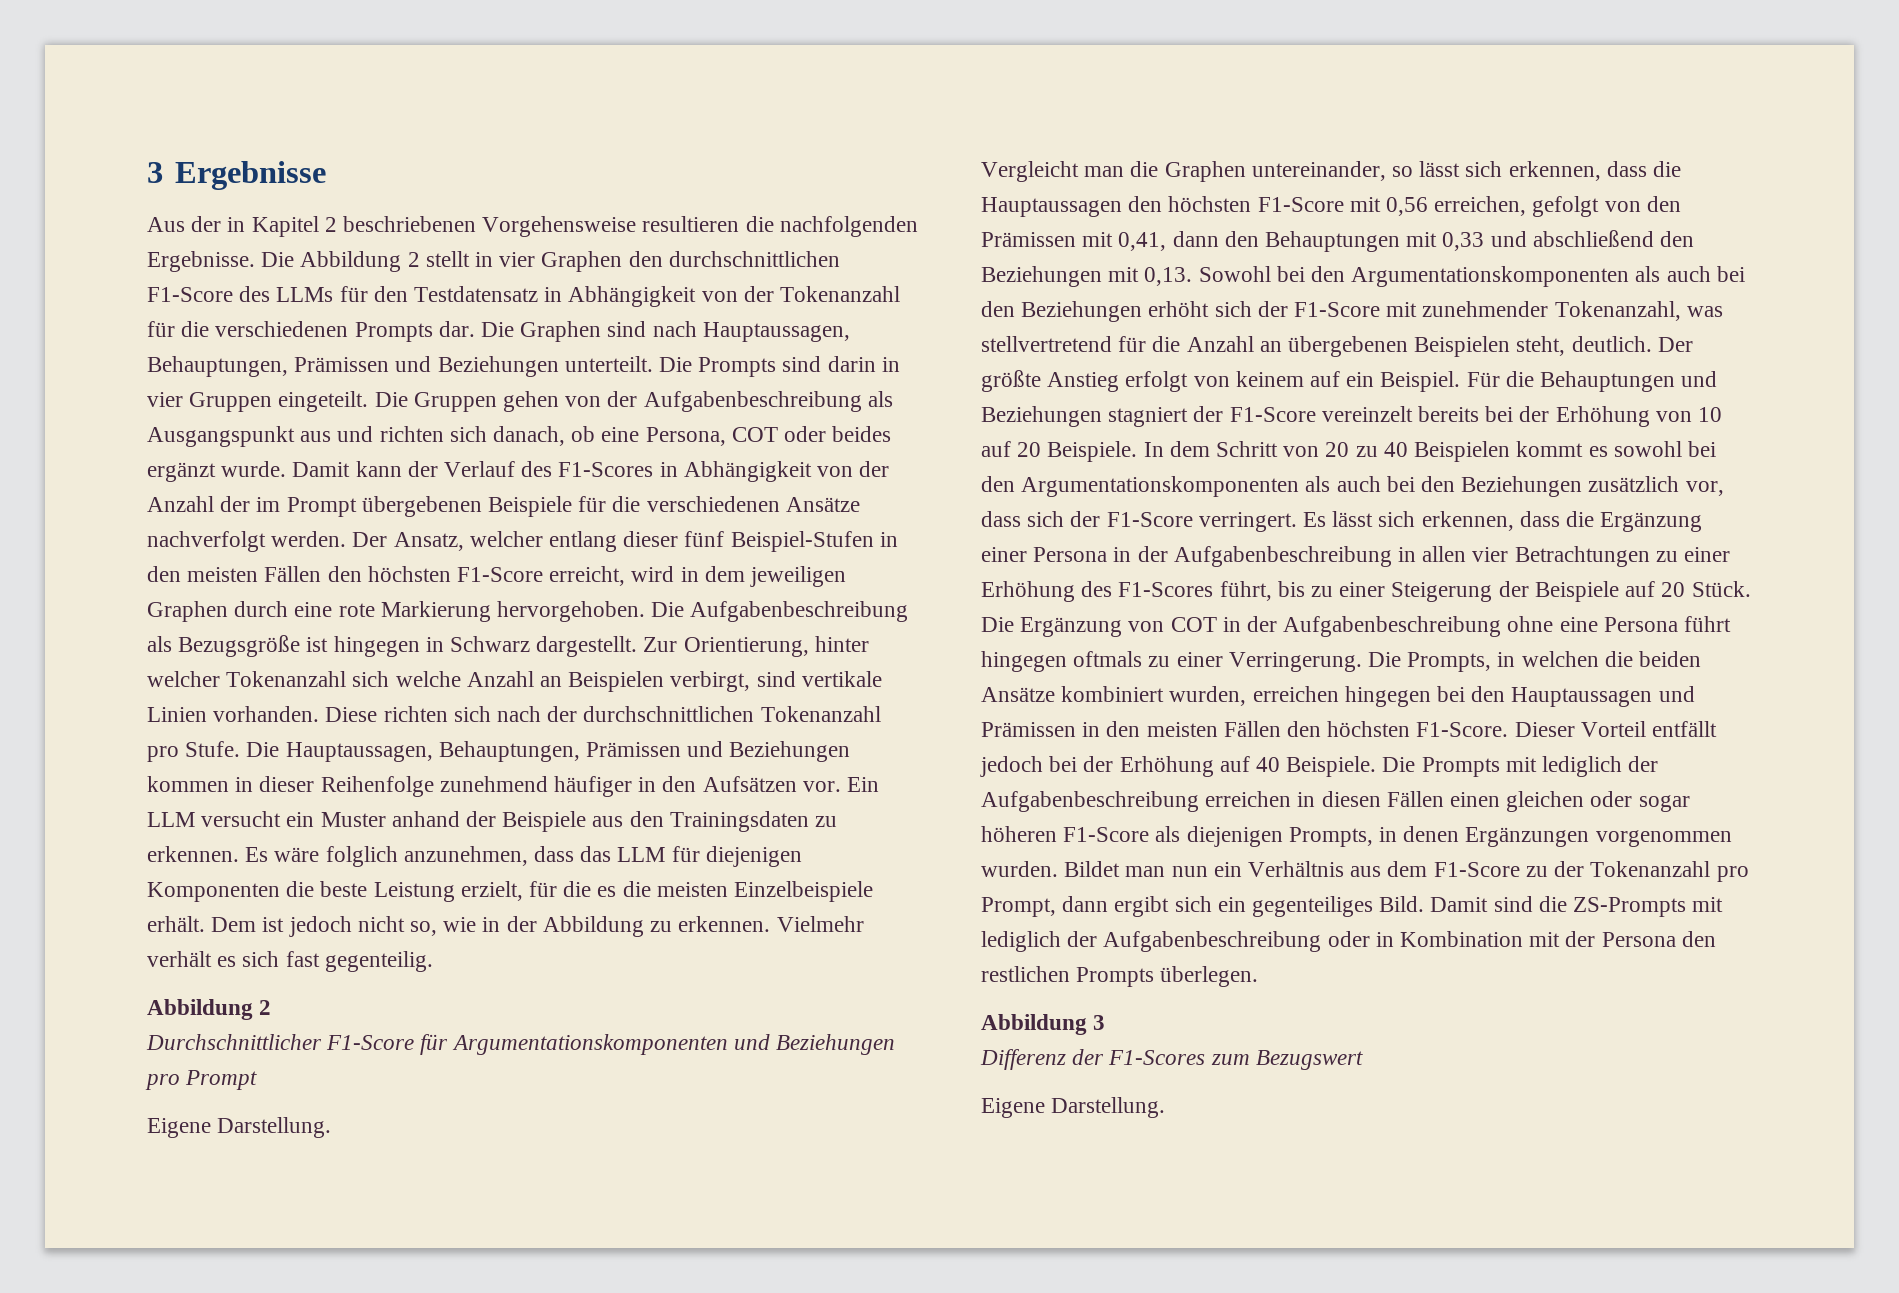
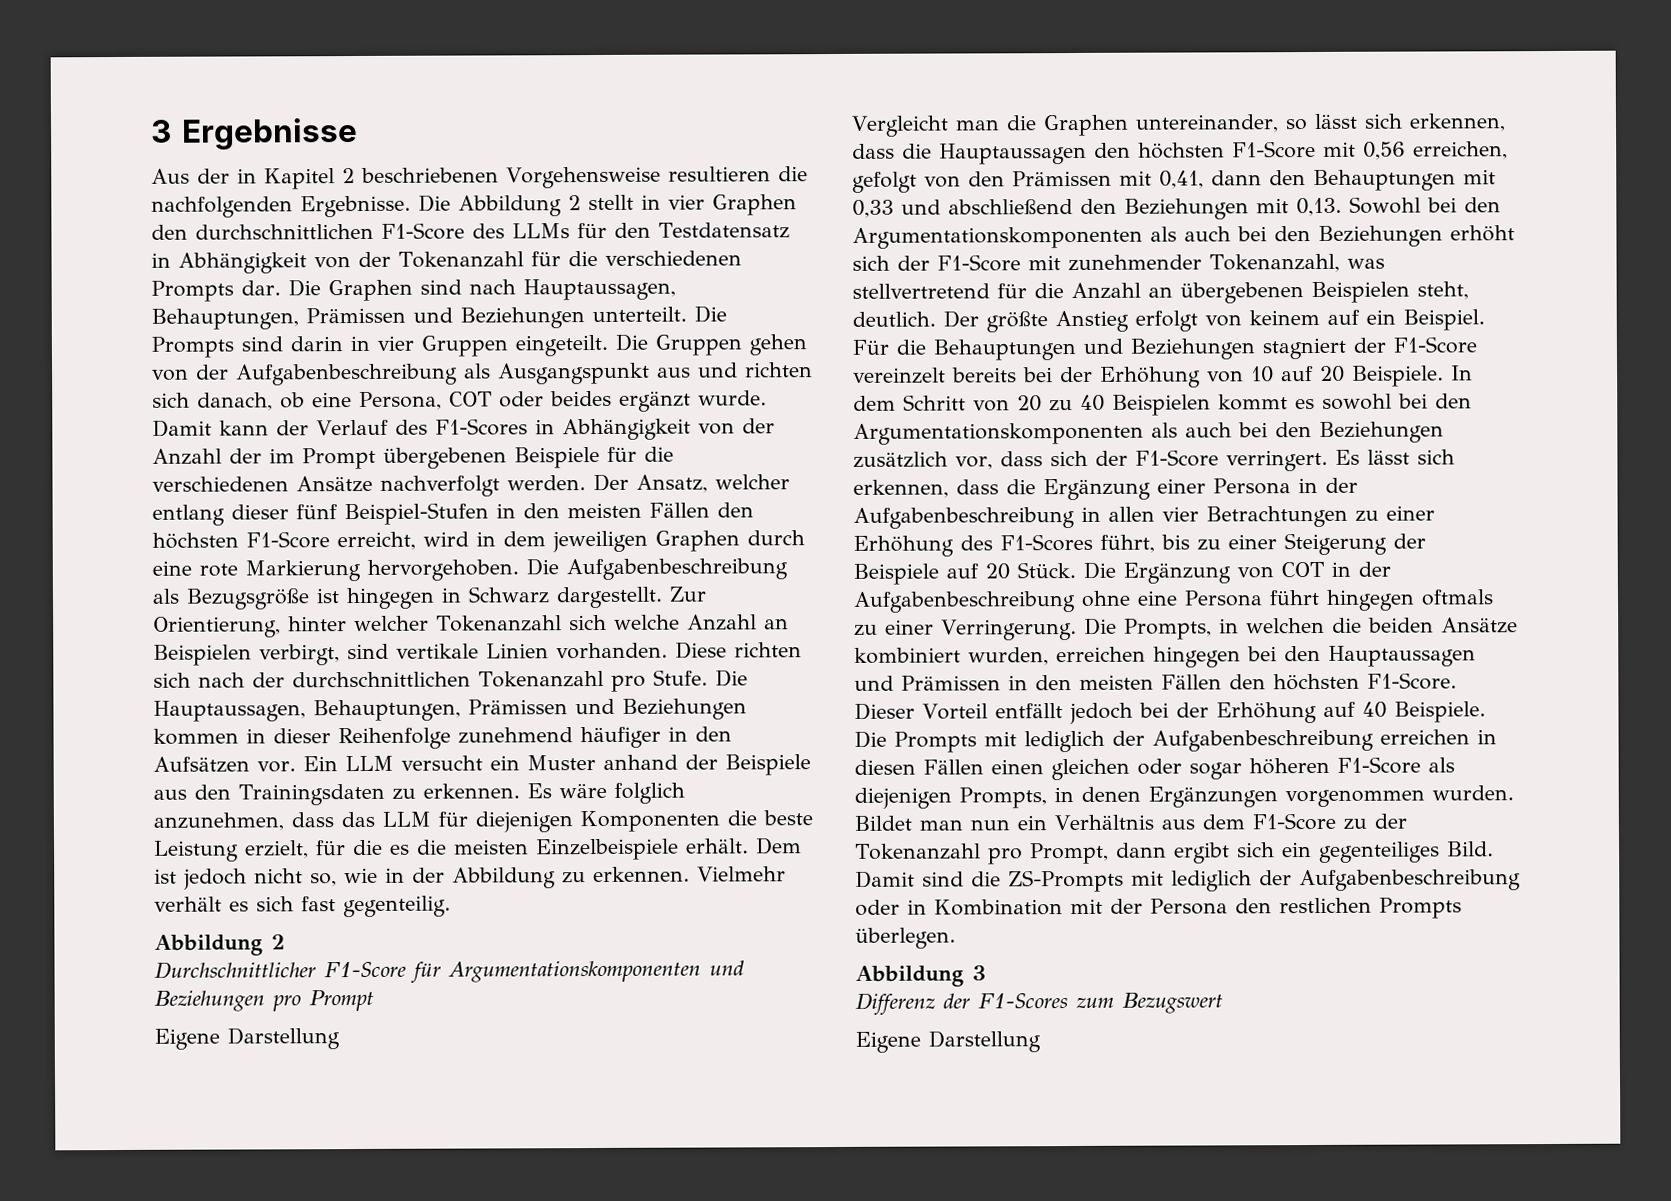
[217,1117,332,1138] Darstellung. -> [227,1027,340,1050] Darstellung
[1051,1097,1166,1118] Darstellung. -> [928,1030,1041,1053] Darstellung

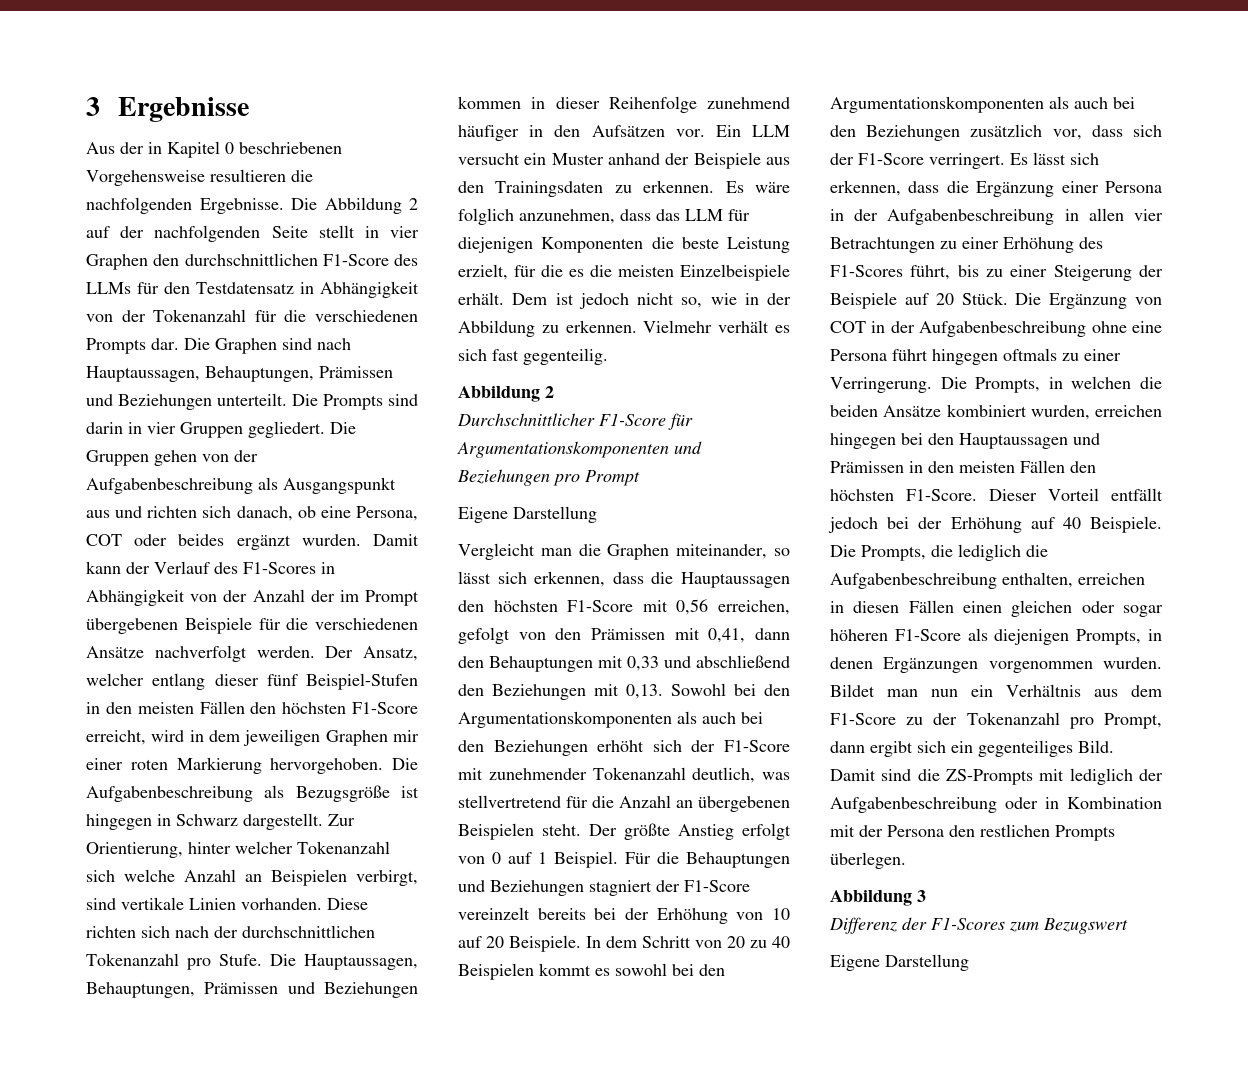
[342,168,355,184] 2 -> [225,142,234,154] 0
(581, 203) none -> [86,225,308,242] auf der nachfolgenden Seite
[515,334,608,357] eingeteilt. -> [248,421,325,438] gegliedert.
[697,390,767,406] wurde. -> [301,534,361,546] wurden.
[747,530,805,546] [152,560,238,577] durch eine rote -> [393,730,419,742] [86,758,168,770] mir einer roten
[1134,114,1279,133] untereinander, -> [676,544,768,559] miteinander,
[1209,253,1340,273] Tokenanzahl, -> [592,767,756,783] Tokenanzahl deutlich,
[1417,281,1469,300] [852,311,936,327] steht, deutlich. -> [542,824,581,836] steht.
[1249,309,1396,326] keinem auf ein -> [492,852,547,864] 0 auf 1
[894,729,1374,753] Prompts mit lediglich der Aufgabenbeschreibung -> [861,544,1048,561] [830,572,1073,589] Prompts, die lediglich die Aufgabenbeschreibung enthalten,

